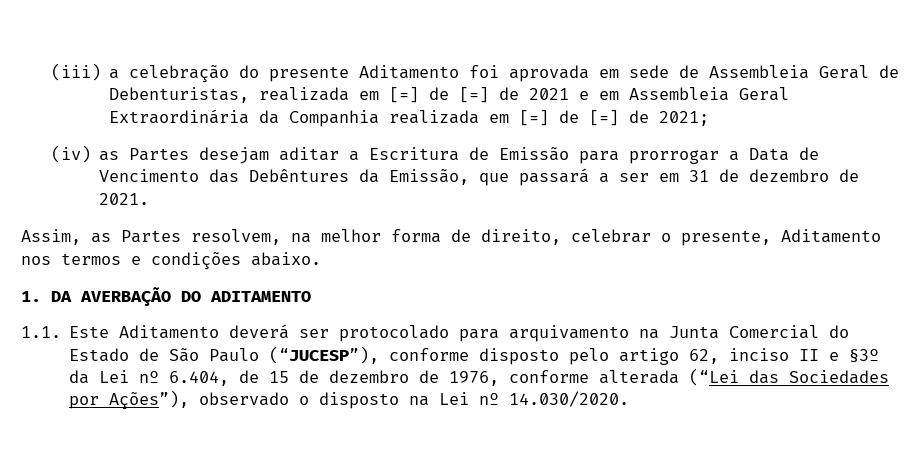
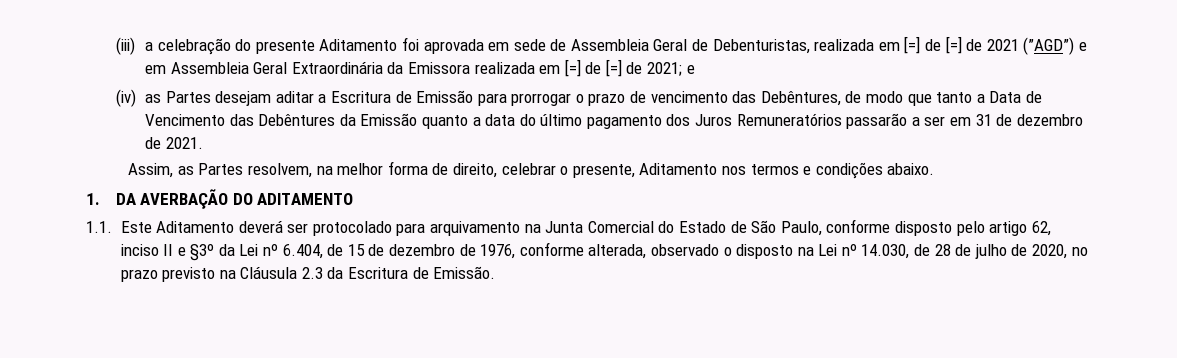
(569, 94) none -> [1023,37,1075,55] (”AGD”)
[288,110,379,127] Companhia -> [407,62,470,74] Emissora
(709, 118) none -> [686,65,695,74] e
(719, 157) none -> [575,91,973,106] o prazo de vencimento das Debêntures, de modo que tanto
[388,168,589,186] Emissão, que passará -> [360,113,908,129] Emissão quanto a data do último pagamento dos Juros Remuneratórios passarão
[209,346,380,364] Paulo (“JUCESP”), -> [780,221,822,236] Paulo,
[599,368,890,386] [69,390,190,410] alterada (“Lei das Sociedades por Ações”), -> [588,244,647,259] alterada,
[509,391,630,407] 14.030/2020. -> [861,244,1088,259] [120,266,496,282] 14.030, de 28 de julho de 2020, no prazo previsto na Cláusula 2.3 da Escritura de Emissão.

